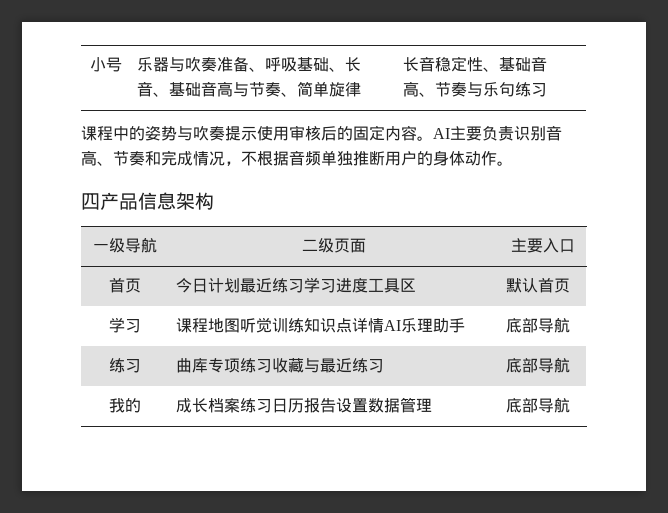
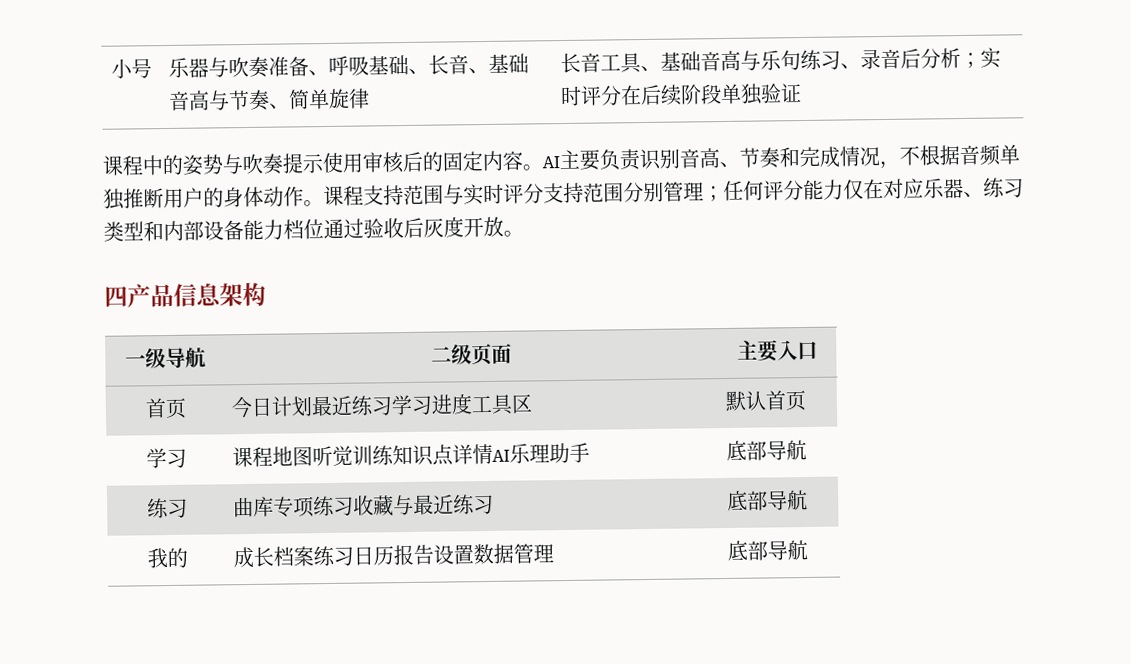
[434,56,547,72] [402,81,467,97] 稳定性、基础音高、节奏 -> [600,50,742,74] 工具、基础音高
(547, 90) none -> [840,47,1002,70] [560,83,803,107] 、录音后分析；实时评分在后续阶段单独验证
(513, 163) none -> [323,177,1024,207] [103,216,524,242] 课程支持范围与实时评分支持范围分别管理；任何评分能力仅在对应乐器、练习类型和内部设备能力档位通过验收后灰度开放。

